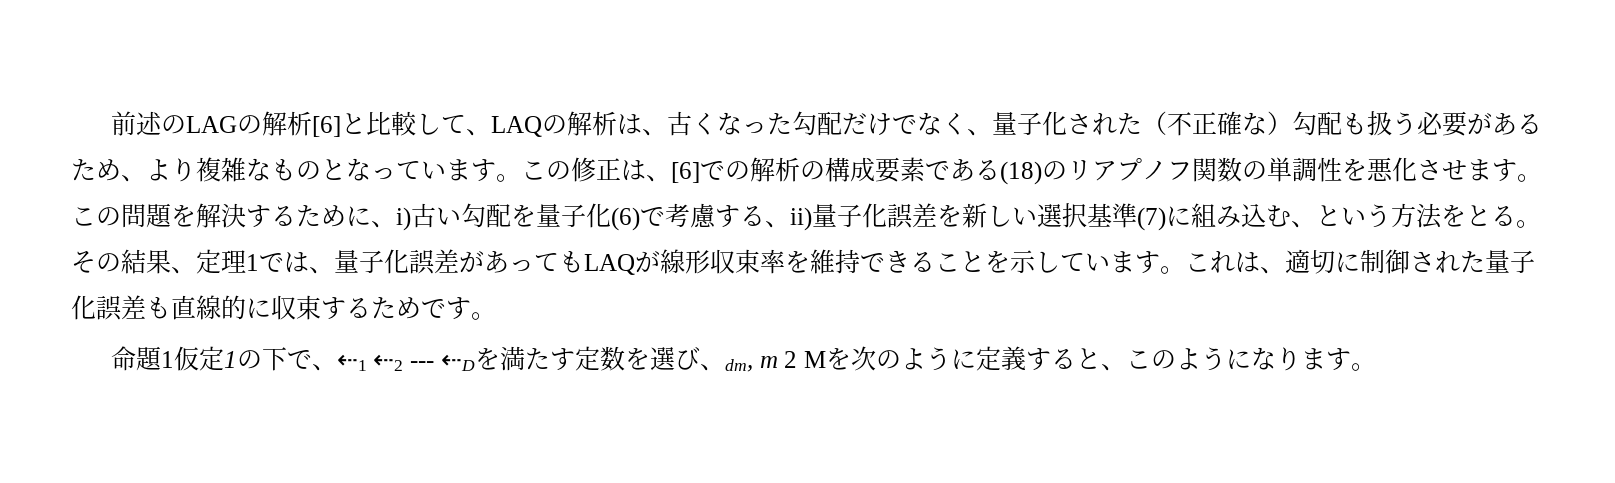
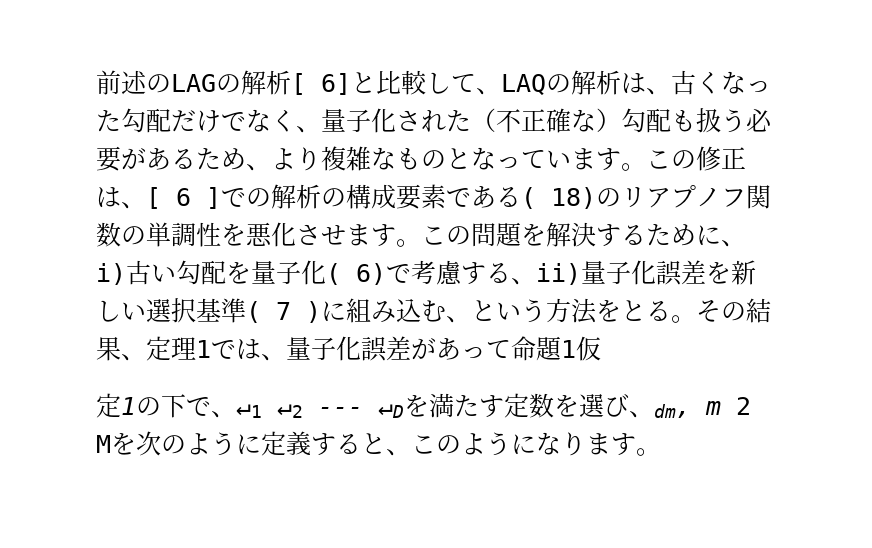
[311,116,341,137] [6] -> [291,73,351,95] [ 6]
[671,162,700,183] [6] -> [146,187,221,209] [ 6 ]
[1000,161,1042,185] (18) -> [521,187,596,209] ( 18)
[611,207,640,231] (6) -> [326,263,386,285] ( 6)
[1137,207,1166,231] (7) -> [246,301,321,323] ( 7 )
[559,249,1535,275] [71,295,496,321] もLAQが線形収束率を維持できることを示しています。これは、適切に制御された量子化誤差も直線的に収束するためです。 // -> (511, 349) none
(199, 358) none -> (601, 348) //
[336,354,475,371] ⇠1 ⇠2 --- ⇠D -> [236,404,404,418] ↵1 ↵2 --- ↵D

